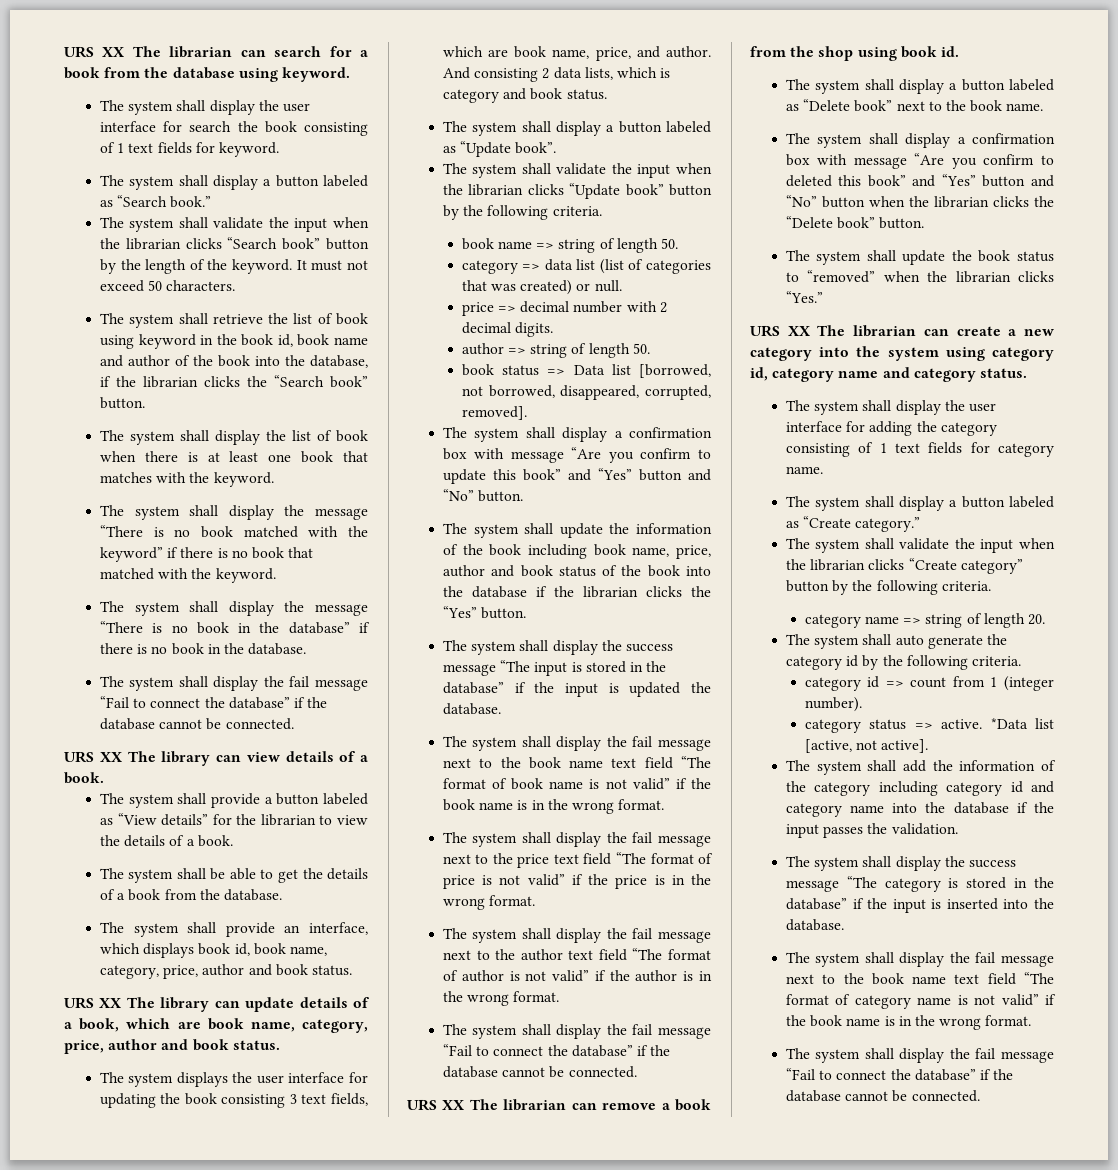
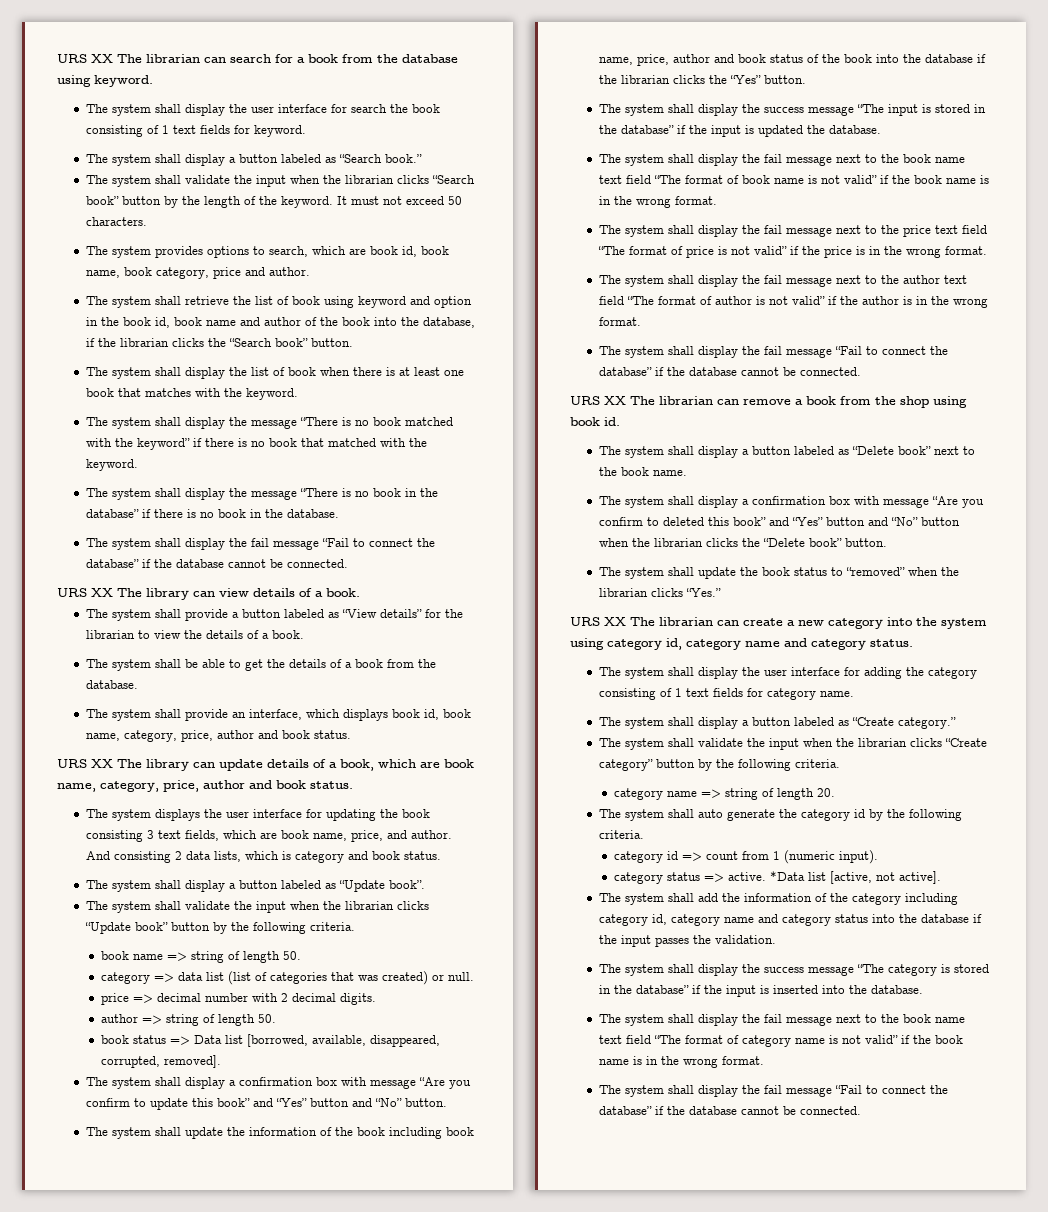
(236, 285) none -> [86,246,450,258] [86,267,311,279] // The system provides options to search, which are book id, book name, book category, price and author.
(196, 341) none -> [410,296,473,308] and option
[461,385,555,398] not borrowed, -> [311,1035,366,1046] available,
[1004,676,1054,691] [804,697,862,712] (integer number). -> [783,850,878,864] (numeric input).
[1010,781,1054,793] [785,803,885,817] id and category name -> [652,914,869,926] id, category name and category status

